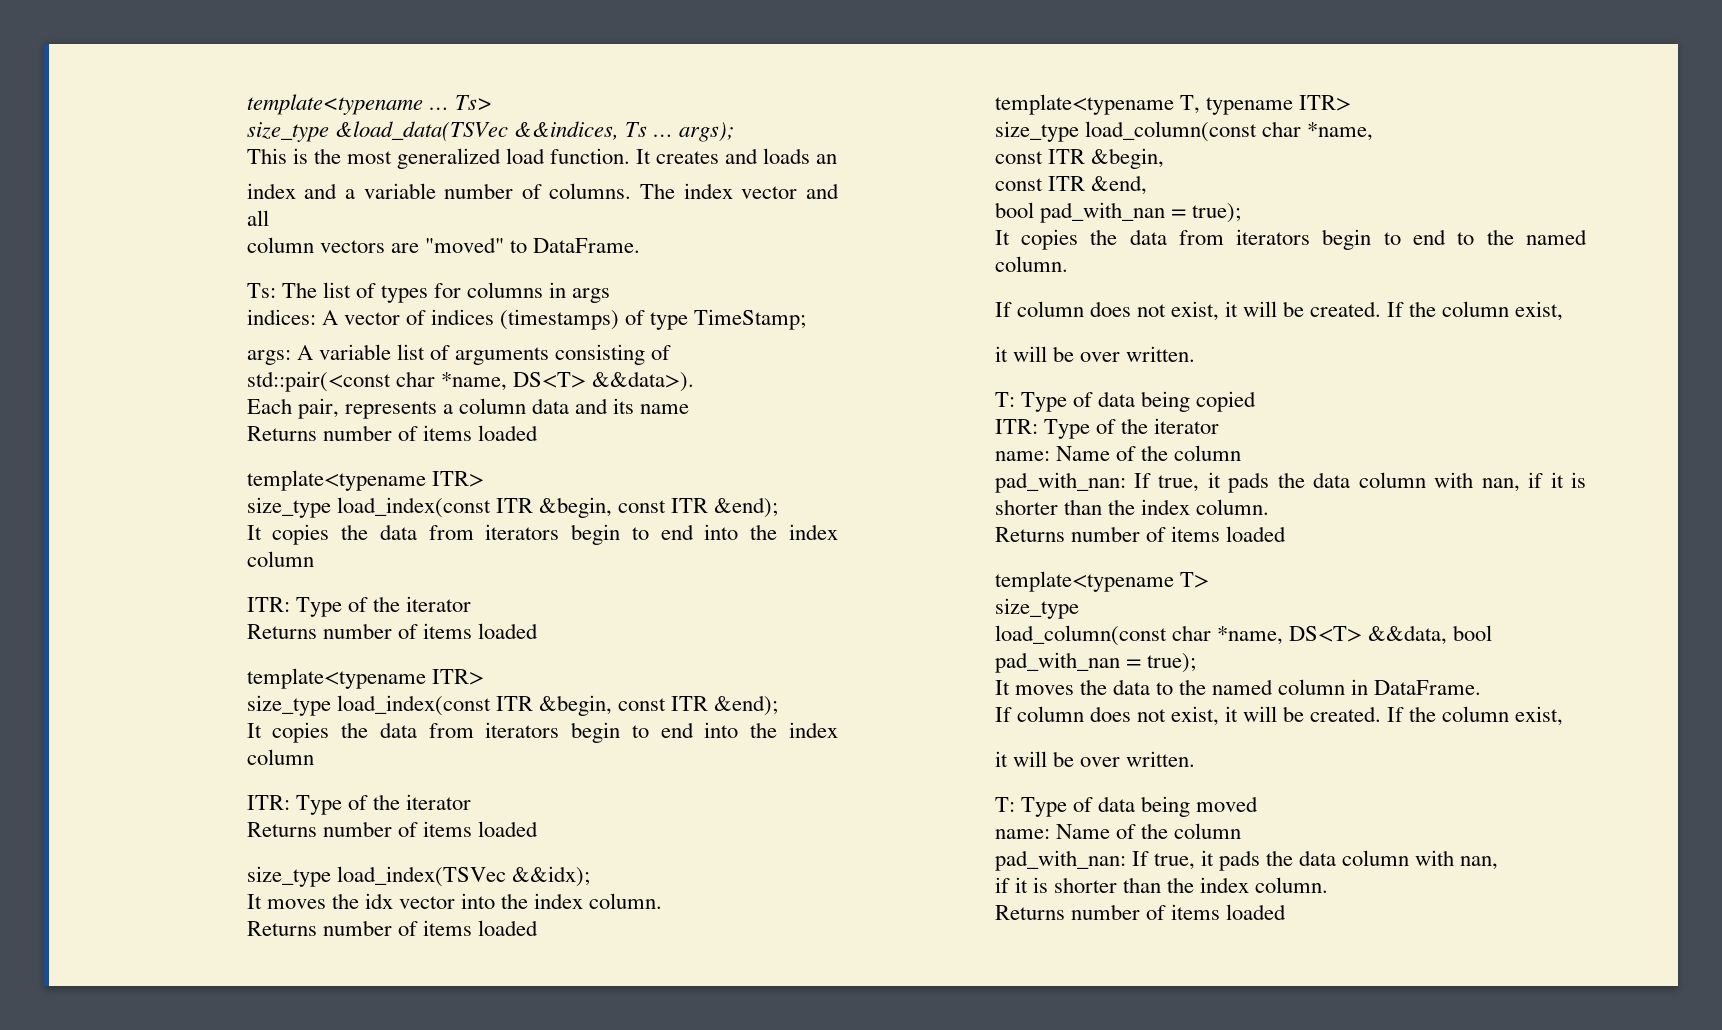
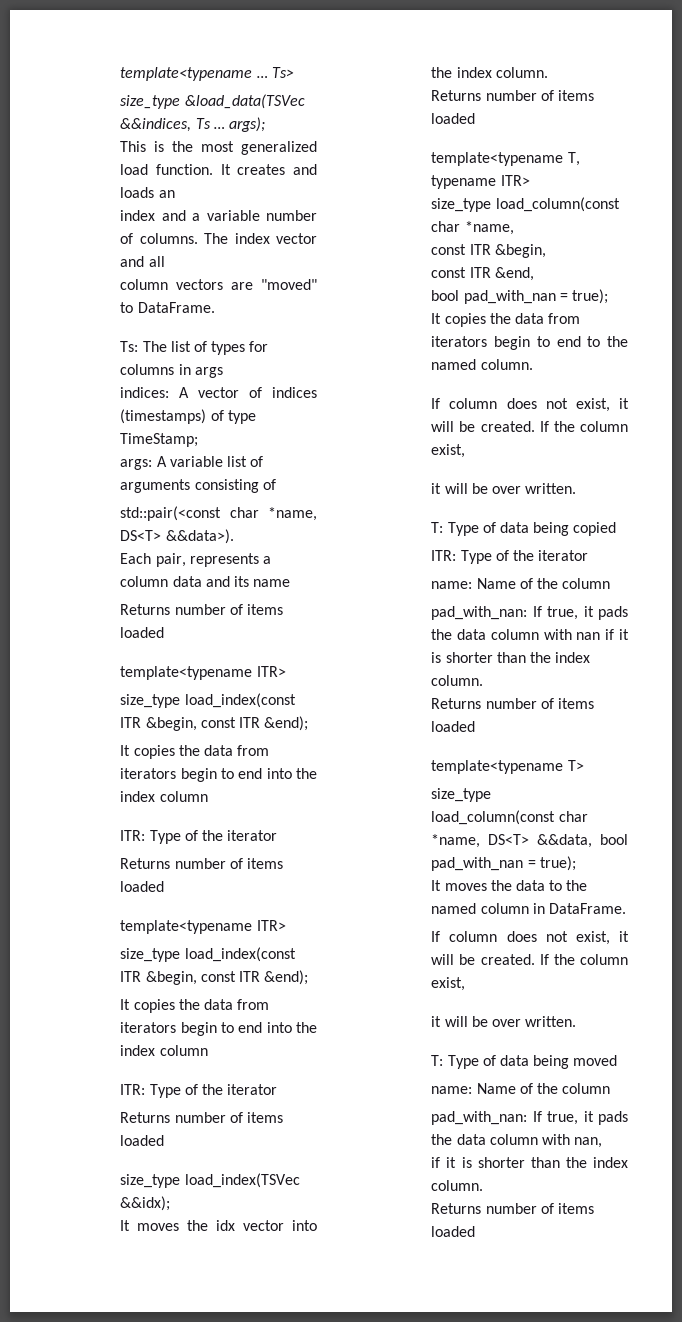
[1481,478,1520,492] nan, -> [576,632,601,640] nan

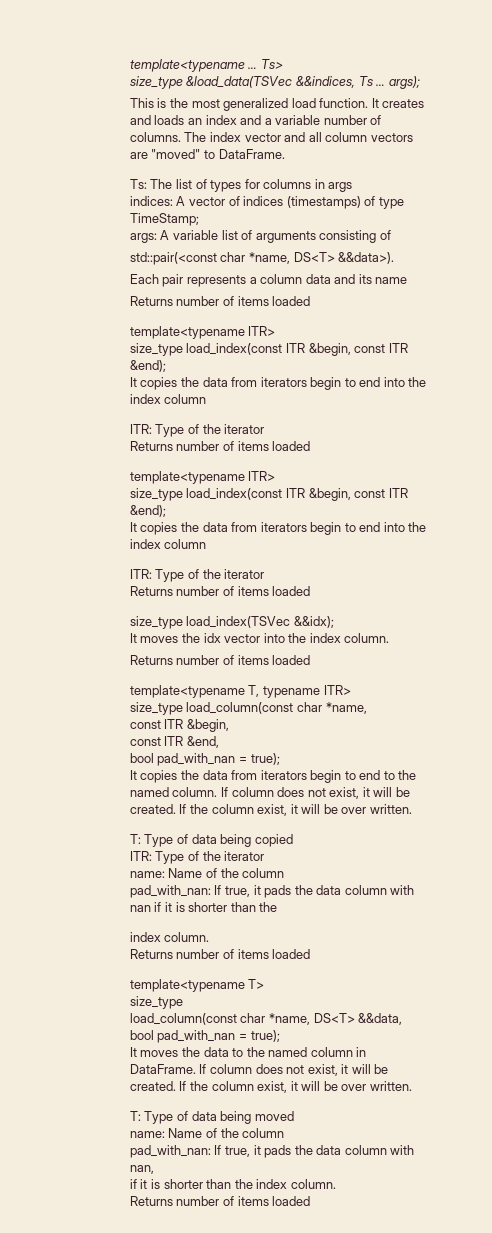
(175, 194) // -> (202, 121) none
(165, 261) // -> (322, 137) none
[155,553,186,567] pair, -> [162,274,184,287] pair
(533, 364) // -> (218, 792) none
(466, 451) // -> (288, 810) none
(551, 657) none -> (278, 907) //
(626, 908) // -> (196, 1069) none
(466, 984) // -> (288, 1087) none

